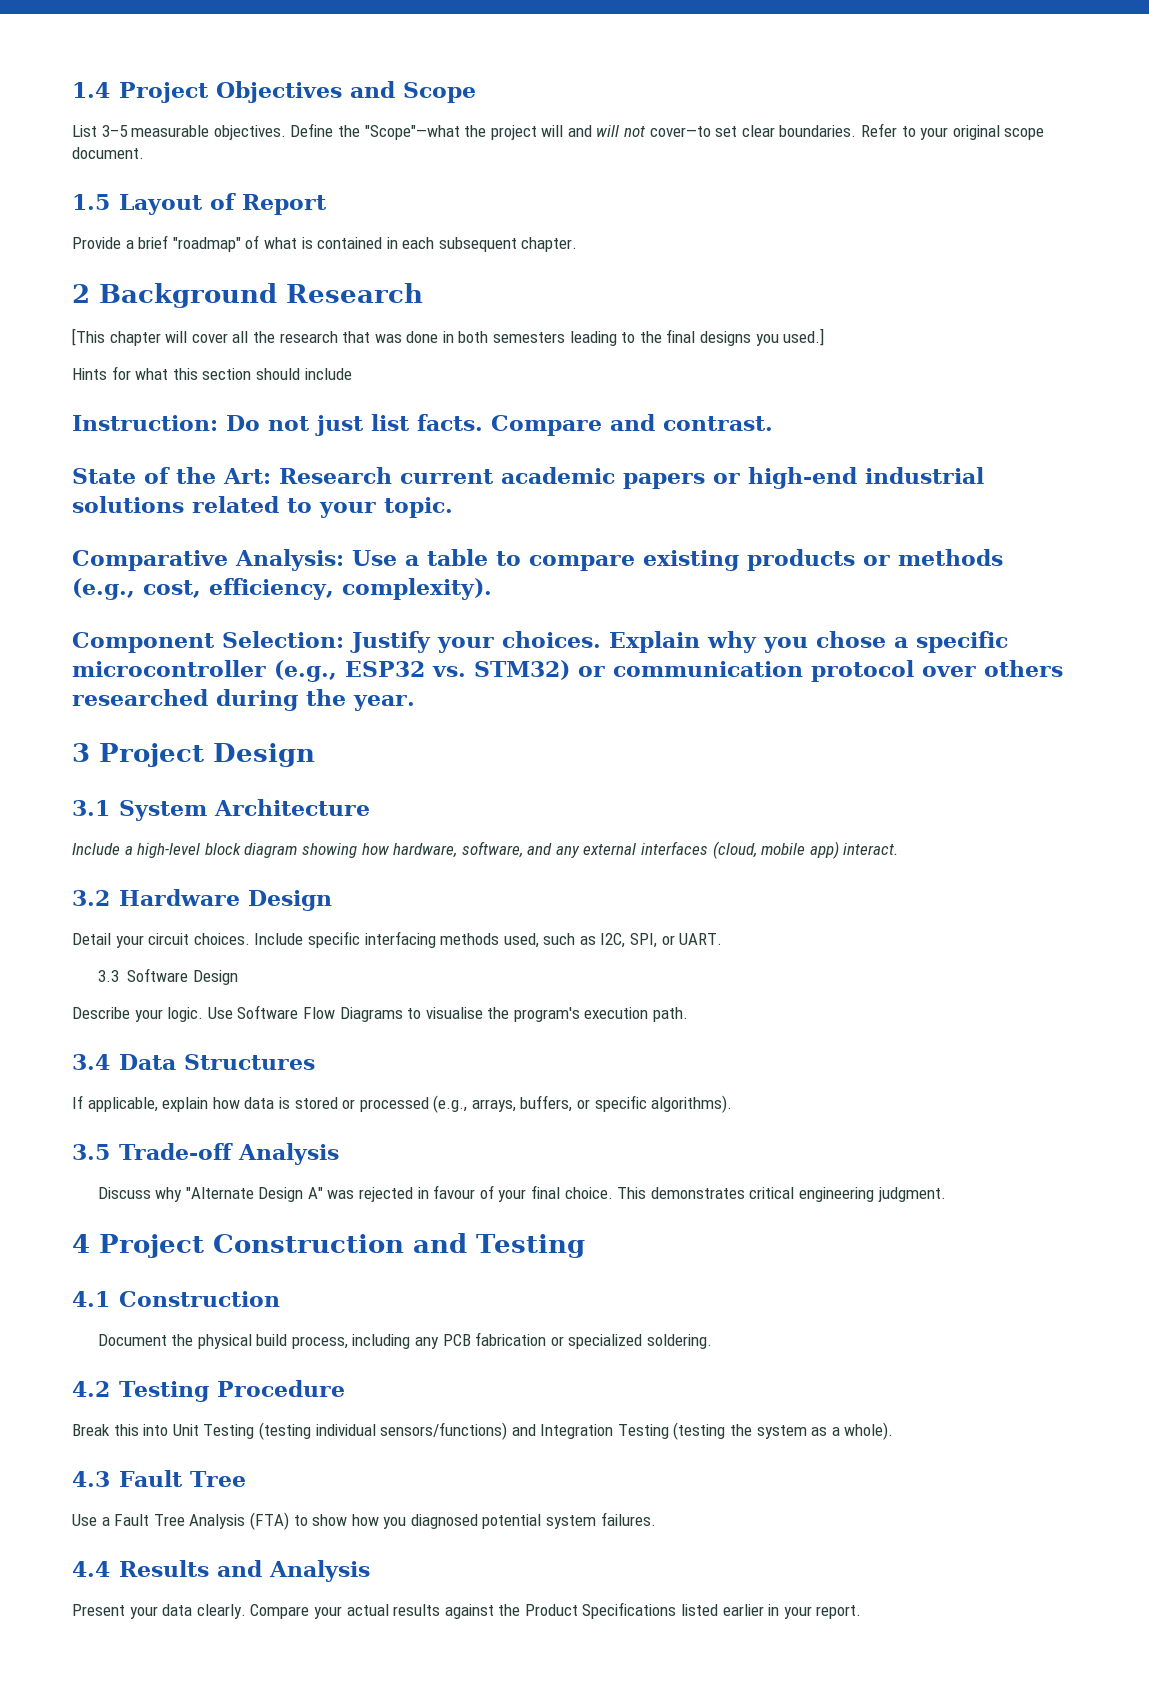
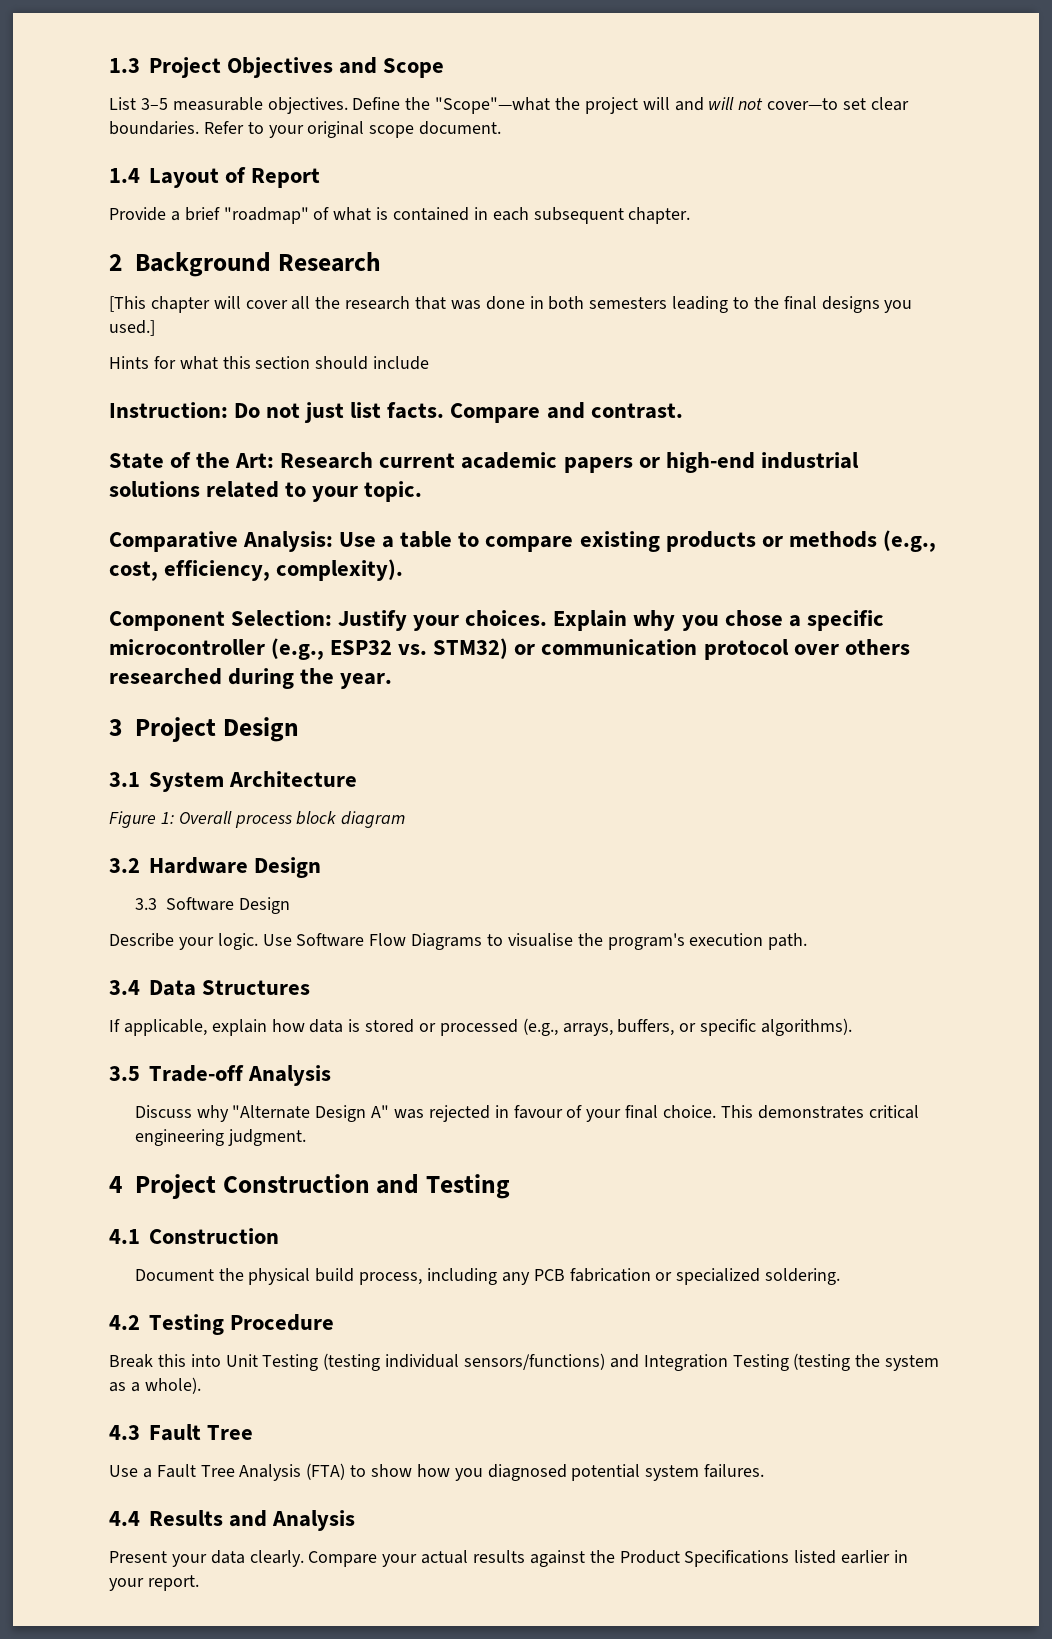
[72,82,110,98] 1.4 -> [109,58,140,73] 1.3
[72,194,110,210] 1.5 -> [109,168,140,183] 1.4
[72,841,899,859] [72,889,332,911] [72,931,723,948] Include a high-level block diagram showing how hardware, software, and any external interfaces (cloud, mobile app) interact. // 3.2 Hardware Design // Detail your circuit choices. Include specific interfacing methods used, such as I2C, SPI, or UART. -> [109,811,406,828] [109,857,322,878] Figure 1: Overall process block diagram // 3.2 Hardware Design

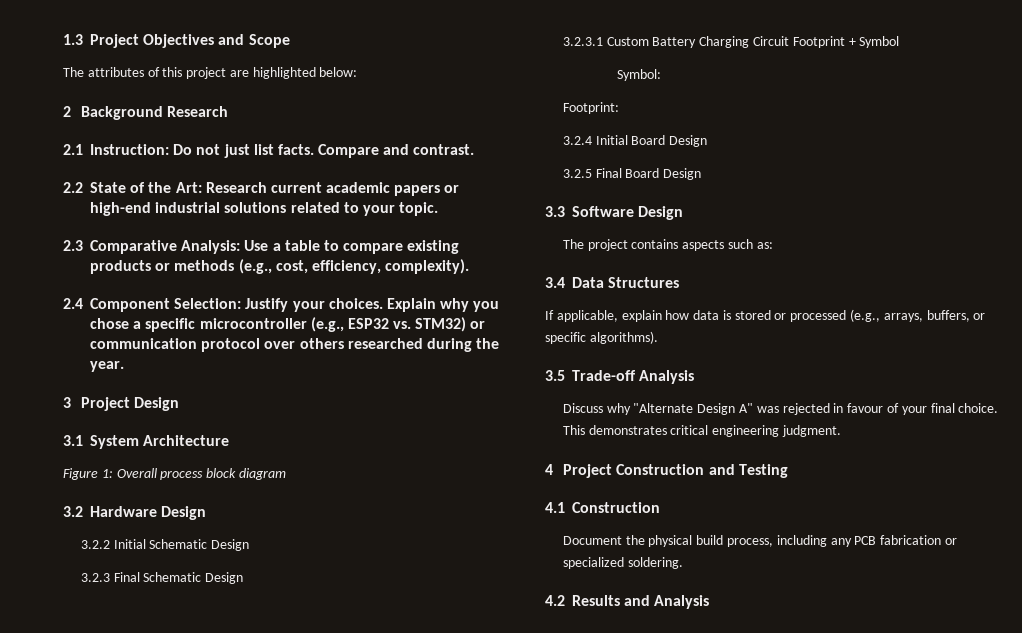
[109,97,909,114] [109,121,502,138] [109,167,321,188] [109,207,691,224] [109,252,381,277] [109,296,913,313] [109,320,155,336] [109,356,430,370] List 3–5 measurable objectives. Define the "Scope"—what the project will and will not cover—to set clear boundaries. Refer to your original scope document. // 1.4 Layout of Report // Provide a brief "roadmap" of what is contained in each subsequent chapter. // 2 Background Research // [This chapter will cover all the research that was done in both semesters leading to the final designs you used.] // Hints for what this section should include // -> [63,67,358,79] [63,106,229,120] [63,144,83,155] The attributes of this project are highlighted below: // 2 Background Research // 2.1
(683, 411) none -> [63,182,83,193] 2.2
(423, 491) none -> [63,240,83,251] 2.3
(404, 570) none -> [63,298,83,309] 2.4
[134,897,290,914] [109,933,808,950] 3.3 Software Design // Describe your logic. Use Software Flow Diagrams to visualise the program's execution path. -> [80,539,250,551] [80,572,244,584] [562,36,900,48] [616,69,661,81] [562,102,619,114] [562,135,708,147] [562,168,702,180] [545,206,684,220] [562,239,773,251] 3.2.2 Initial Schematic Design // 3.2.3 Final Schematic Design // 3.2.3.1 Custom Battery Charging Circuit Footprint + Symbol // Symbol: // Footprint: // 3.2.4 Initial Board Design // 3.2.5 Final Board Design // 3.3 Software Design // The project contains aspects such as:
[149,1314,335,1335] [109,1353,940,1371] [109,1377,201,1394] [109,1424,254,1441] [109,1463,765,1481] [109,1510,356,1531] [109,1550,909,1567] [109,1575,199,1591] Testing Procedure // Break this into Unit Testing (testing individual sensors/functions) and Integration Testing (testing the system as a whole). // 4.3 Fault Tree // Use a Fault Tree Analysis (FTA) to show how you diagnosed potential system failures. // 4.4 Results and Analysis // Present your data clearly. Compare your actual results against the Product Specifications listed earlier in your report. -> [572,595,710,609] Results and Analysis

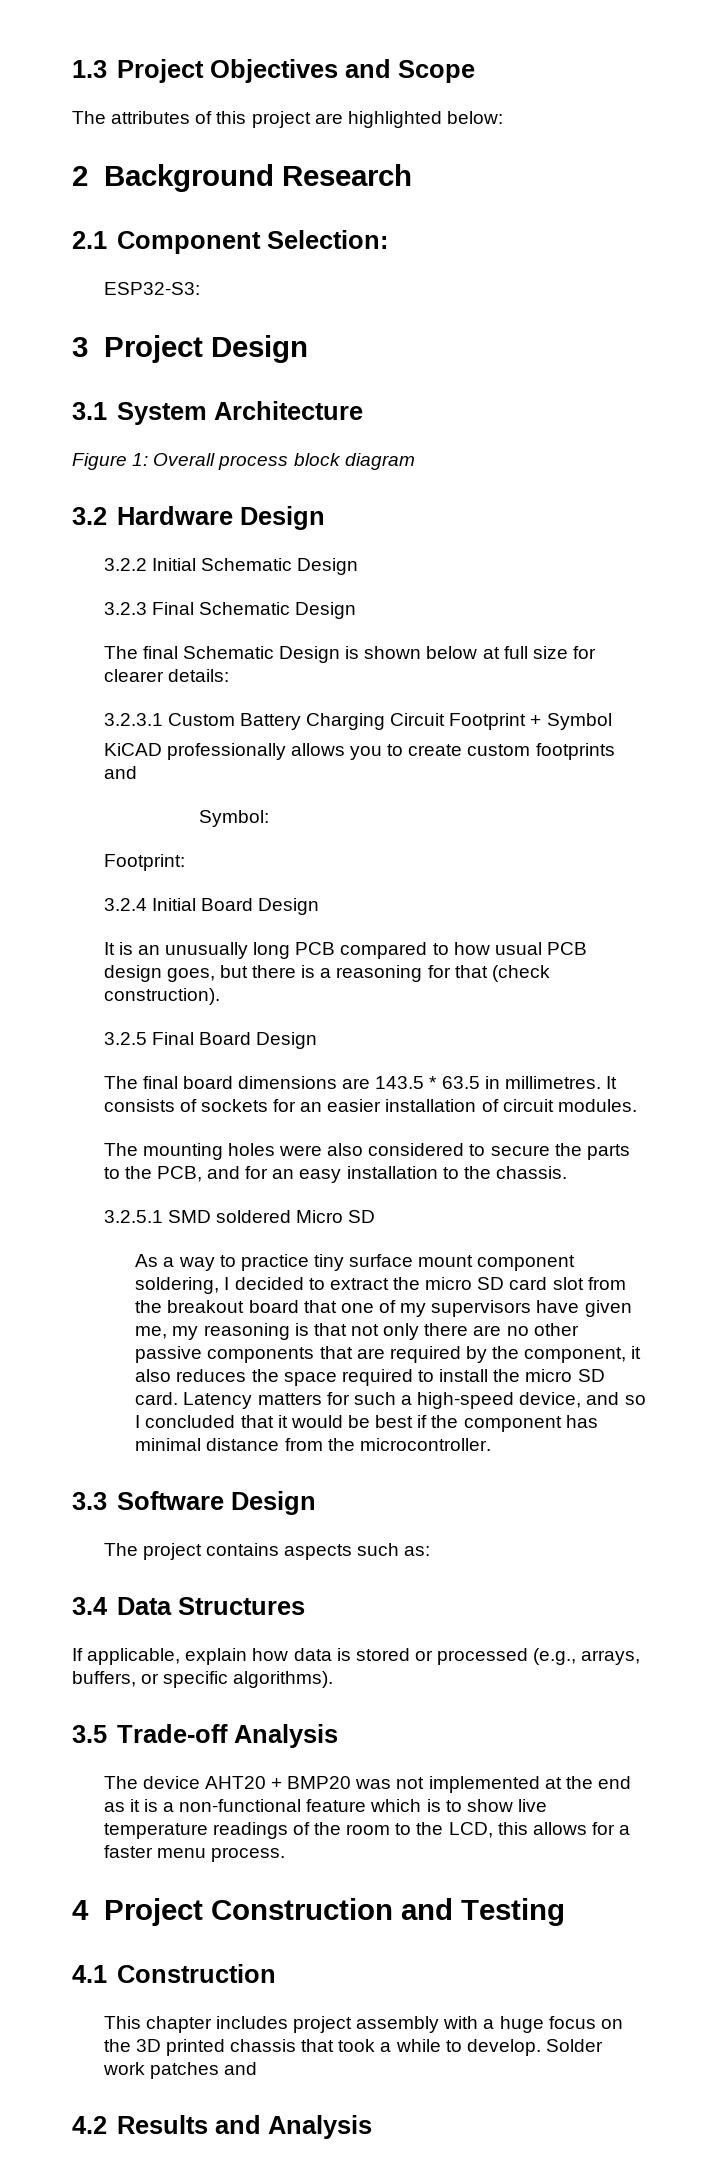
[90,144,475,158] [63,182,460,196] [90,202,439,216] [63,240,460,254] [90,259,470,274] [63,298,500,312] [90,317,486,332] [90,338,500,352] [90,361,124,372] Instruction: Do not just list facts. Compare and contrast. // 2.2 State of the Art: Research current academic papers or high-end industrial solutions related to your topic. // 2.3 Comparative Analysis: Use a table to compare existing products or methods (e.g., cost, efficiency, complexity). // 2.4 Component Selection: Justify your choices. Explain why you chose a specific microcontroller (e.g., ESP32 vs. STM32) or communication protocol over others researched during the year. -> [116,230,388,254] [103,282,200,295] Component Selection: // ESP32-S3:
(244, 578) none -> [103,646,596,663] [103,669,229,682] // The final Schematic Design is shown below at full size for clearer details:
(900, 42) none -> [103,743,615,760] [103,766,137,779] // KiCAD professionally allows you to create custom footprints and
[562,168,702,180] 3.2.5 Final Board Design -> [103,942,587,959] [103,965,550,982] [103,988,220,1005] [103,1032,318,1049] [103,1076,617,1089] [103,1099,637,1112] [103,1143,630,1160] [103,1166,567,1183] [103,1210,376,1223] [135,1254,576,1271] [135,1277,626,1294] [135,1300,632,1317] [135,1323,579,1340] [135,1346,642,1363] [135,1369,605,1386] [135,1392,646,1409] [135,1415,598,1432] [135,1438,491,1451] It is an unusually long PCB compared to how usual PCB design goes, but there is a reasoning for that (check construction). // 3.2.5 Final Board Design // The final board dimensions are 143.5 * 63.5 in millimetres. It consists of sockets for an easier installation of circuit modules. // The mounting holes were also considered to secure the parts to the PCB, and for an easy installation to the chassis. // 3.2.5.1 SMD soldered Micro SD // As a way to practice tiny surface mount component soldering, I decided to extract the micro SD card slot from the breakout board that one of my supervisors have given me, my reasoning is that not only there are no other passive components that are required by the component, it also reduces the space required to install the micro SD card. Latency matters for such a high-speed device, and so I concluded that it would be best if the component has minimal distance from the microcontroller.
[562,403,999,415] [562,425,842,437] Discuss why "Alternate Design A" was rejected in favour of your final choice. This demonstrates critical engineering judgment. -> [103,1776,631,1793] [103,1799,547,1812] [103,1822,631,1839] [103,1845,285,1862] The device AHT20 + BMP20 was not implemented at the end as it is a non-functional feature which is to show live temperature readings of the room to the LCD, this allows for a faster menu process.
[562,535,957,547] [562,557,683,569] Document the physical build process, including any PCB fabrication or specialized soldering. -> [103,2016,623,2033] [103,2039,603,2056] [102,2062,257,2079] This chapter includes project assembly with a huge focus on the 3D printed chassis that took a while to develop. Solder work patches and

